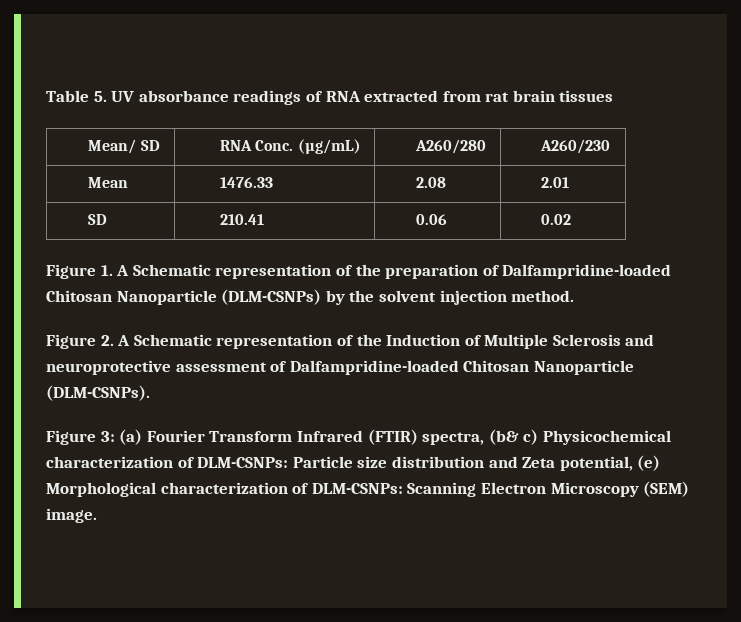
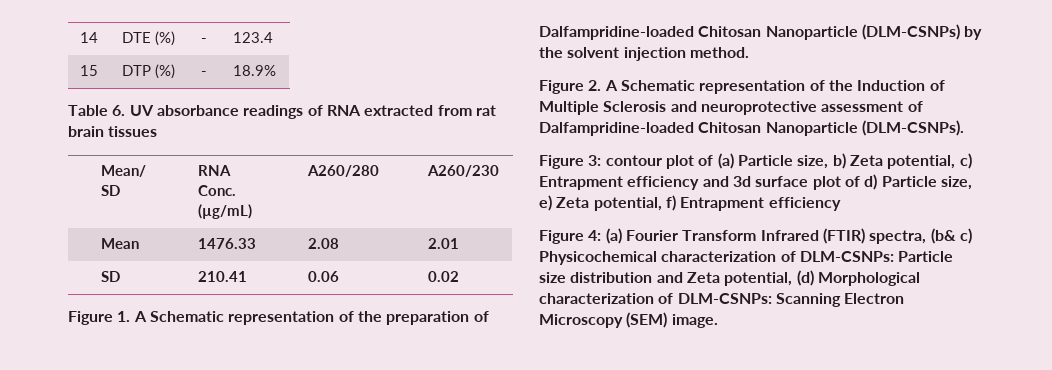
[46,90,107,102] Table 5. -> [79,32,98,43] [121,31,175,46] [200,38,207,43] [232,32,273,43] [79,65,98,76] [121,64,175,79] [200,71,207,76] [232,65,276,76] [68,105,126,116] 14 | DTE (%) | - | 123.4 // 15 | DTP (%) | - | 18.9% // Table 6.
(115, 436) none -> [605,153,972,169] [539,174,972,190] [539,195,841,211] [539,230,602,244] contour plot of (a) Particle size, b) Zeta potential, c) Entrapment efficiency and 3d surface plot of d) Particle size, e) Zeta potential, f) Entrapment efficiency // Figure 4:
[637,455,661,471] (e) -> [796,270,814,286] (d)

